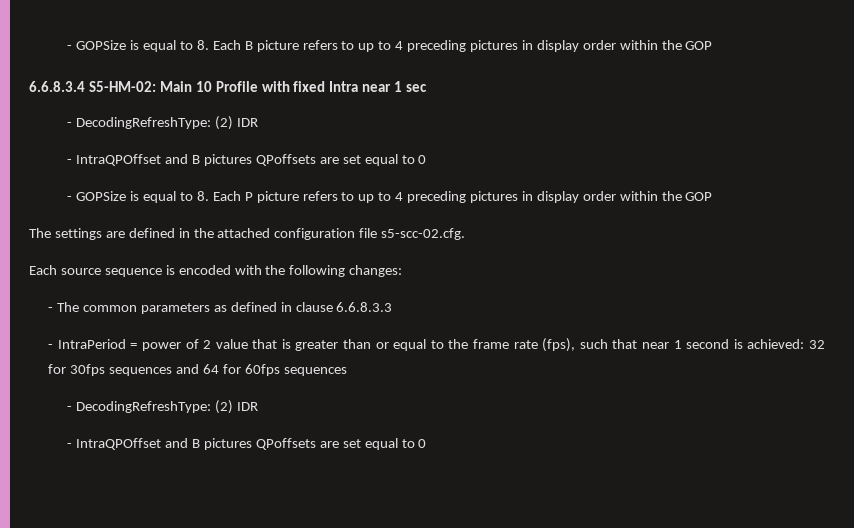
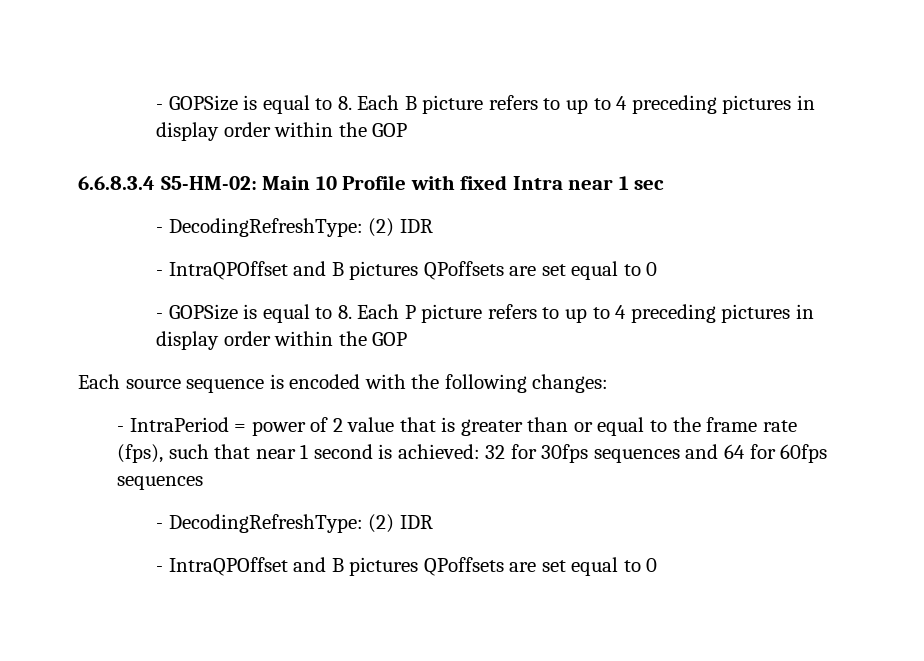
[29,228,466,240] // The settings are defined in the attached configuration file s5-scc-02.cfg. -> (408, 339) none
[48,302,393,314] // - The common parameters as defined in clause 6.6.8.3.3 -> (609, 383) none

